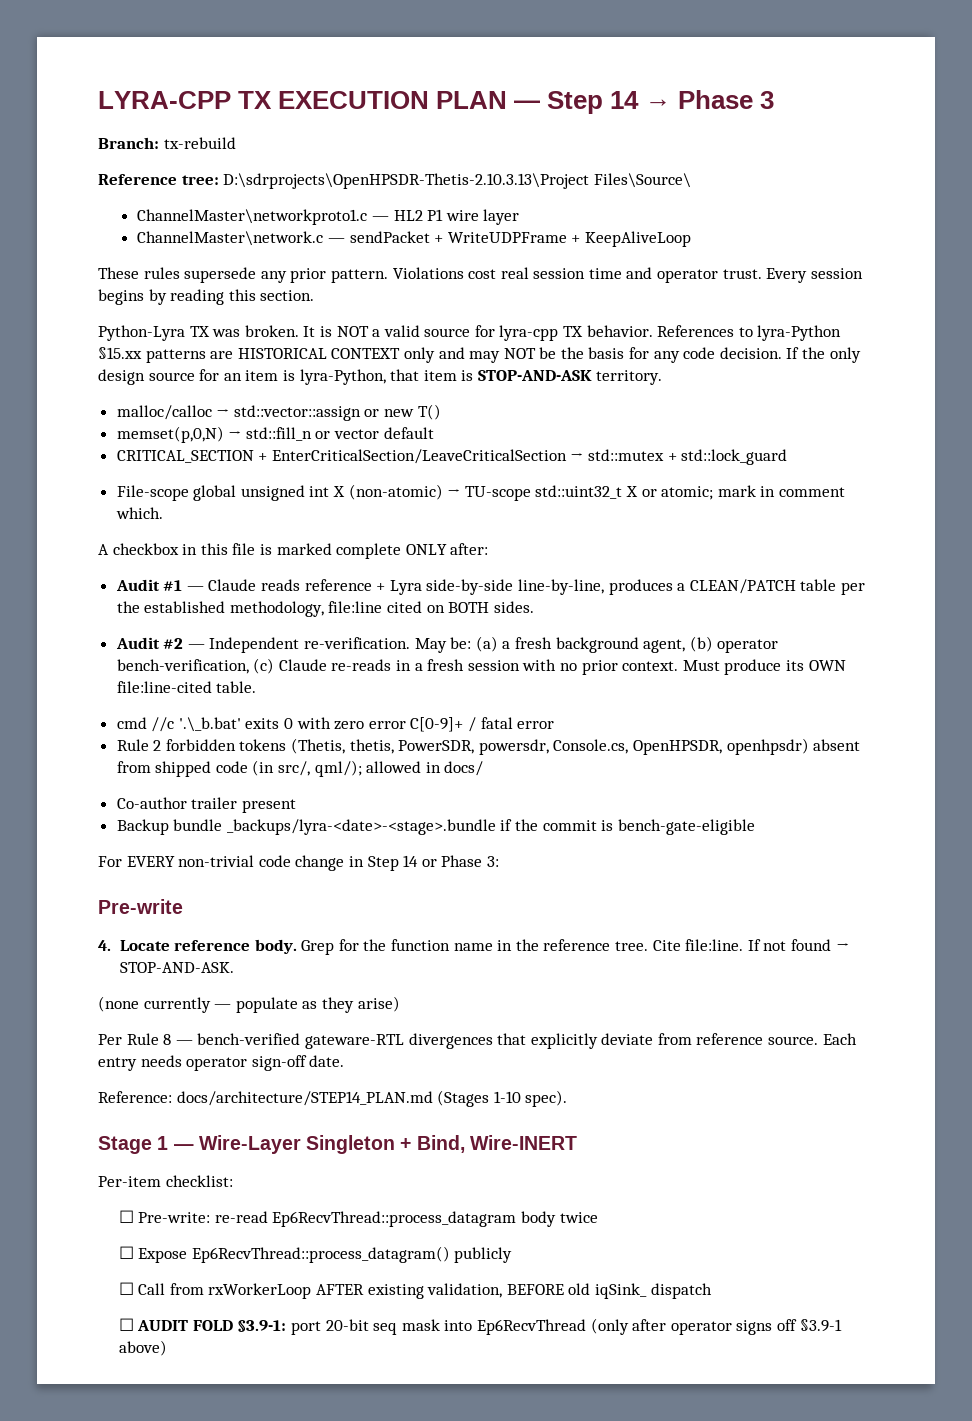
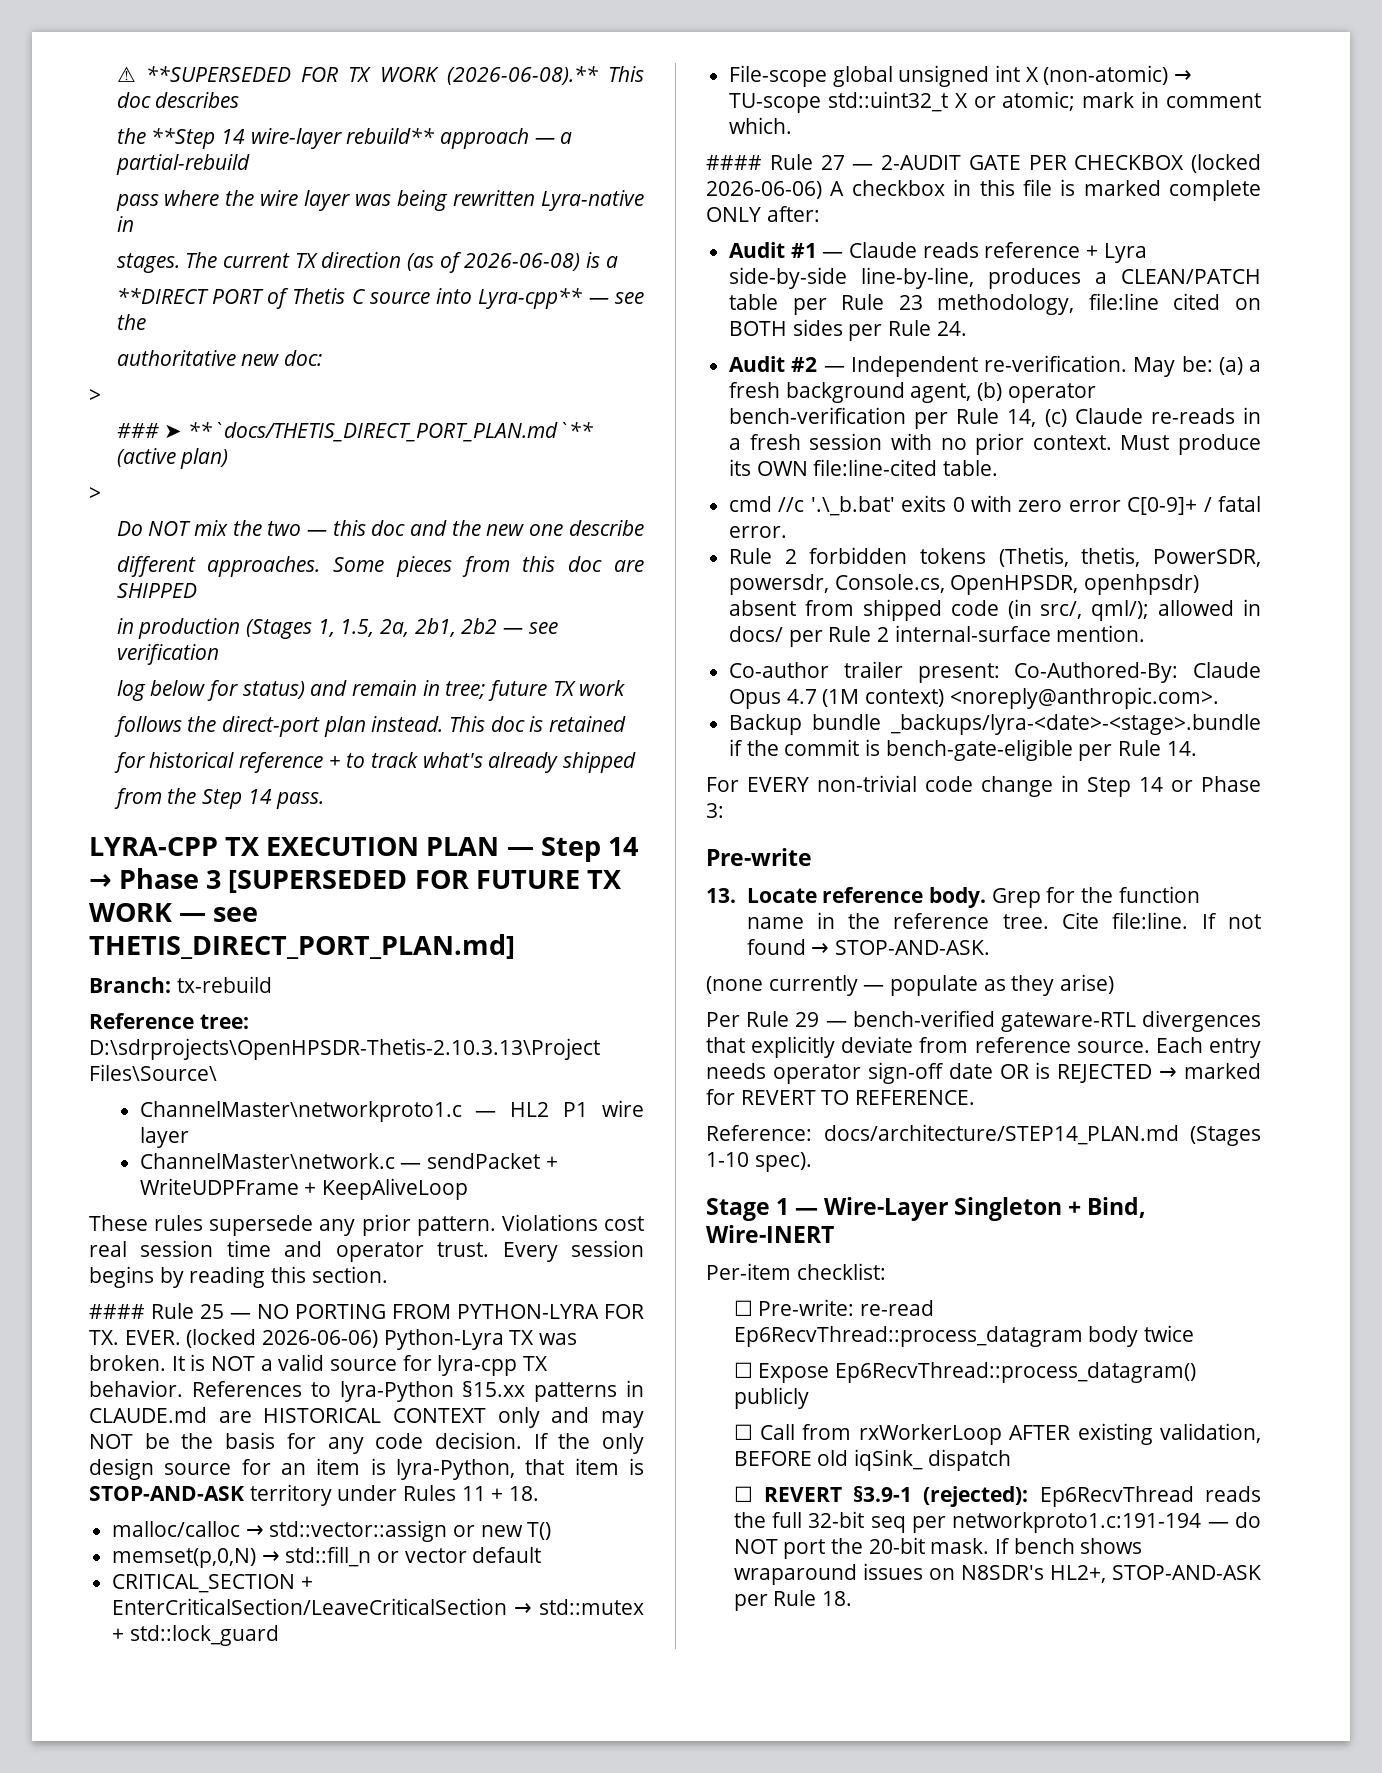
(98, 100) none -> [116,66,645,85] [116,92,240,108] [116,128,573,149] [115,154,250,175] [115,190,644,211] [116,216,134,232] [116,252,618,273] [116,288,644,309] [116,314,146,330] [116,350,322,366] [89,389,101,402] [116,422,593,442] [116,448,229,469] [89,487,101,500] [116,520,644,536] [116,556,644,577] [116,583,197,598] [116,618,558,639] [116,644,219,665] [116,680,626,701] [113,716,626,737] [113,752,636,773] [113,788,325,809] ⚠ **SUPERSEDED FOR TX WORK (2026-06-08).** This doc describes // the **Step 14 wire-layer rebuild** approach — a partial-rebuild // pass where the wire layer was being rewritten Lyra-native in // stages. The current TX direction (as of 2026-06-08) is a // **DIRECT PORT of Thetis C source into Lyra-cpp** — see the // authoritative new doc: // > // ### ➤ **`docs/THETIS_DIRECT_PORT_PLAN.md`** (active plan) // > // Do NOT mix the two — this doc and the new one describe // different approaches. Some pieces from this doc are SHIPPED // in production (Stages 1, 1.5, 2a, 2b1, 2b2 — see verification // log below for status) and remain in tree; future TX work // follows the direct-port plan instead. This doc is retained // for historical reference + to track what's already shipped // from the Step 14 pass. //
(775, 100) none -> [228,870,622,893] [89,903,259,922] [89,934,515,959] [SUPERSEDED FOR FUTURE TX WORK — see THETIS_DIRECT_PORT_PLAN.md]
(315, 295) none -> [89,1303,644,1319] [89,1329,379,1348] #### Rule 25 — NO PORTING FROM PYTHON-LYRA FOR TX. EVER. (locked 2026-06-06)
(206, 356) none -> [626,1380,644,1397] [89,1407,207,1423] in CLAUDE.md
[596,370,663,385] territory. -> [249,1484,540,1506] territory under Rules 11 + 18.
(163, 513) none -> [706,154,1261,173] [706,181,822,199] #### Rule 27 — 2-AUDIT GATE PER CHECKBOX (locked 2026-06-06)
[116,601,226,613] the established -> [841,294,923,310] Rule 23
[493,601,534,613] sides. -> [792,319,967,341] sides per Rule 24.
[116,659,249,674] bench-verification, -> [729,407,1037,429] bench-verification per Rule 14,
[517,721,555,729] error -> [729,526,788,538] error.
[116,797,296,813] // Co-author trailer present -> [788,625,1146,647] [729,661,1261,683] [729,687,1219,709] per Rule 2 internal-surface mention. // Co-author trailer present: Co-Authored-By: Claude Opus 4.7 (1M context) <noreply@anthropic.com>.
(755, 827) none -> [1078,740,1197,761] per Rule 14.
[98,940,111,951] 4. -> [706,888,736,903] 13.
[163,1034,172,1045] 8 -> [795,1012,820,1027] 29
[309,1055,345,1067] date. -> [948,1062,1261,1083] [706,1089,976,1105] date OR is REJECTED → marked for REVERT TO REFERENCE.
[137,1318,842,1335] [118,1340,167,1356] AUDIT FOLD §3.9-1: port 20-bit seq mask into Ep6RecvThread (only after operator signs off §3.9-1 above) -> [763,1486,1261,1507] [733,1511,1261,1533] [733,1537,1143,1559] [733,1563,1261,1585] [733,1590,852,1611] REVERT §3.9-1 (rejected): Ep6RecvThread reads the full 32-bit seq per networkproto1.c:191-194 — do NOT port the 20-bit mask. If bench shows wraparound issues on N8SDR's HL2+, STOP-AND-ASK per Rule 18.

